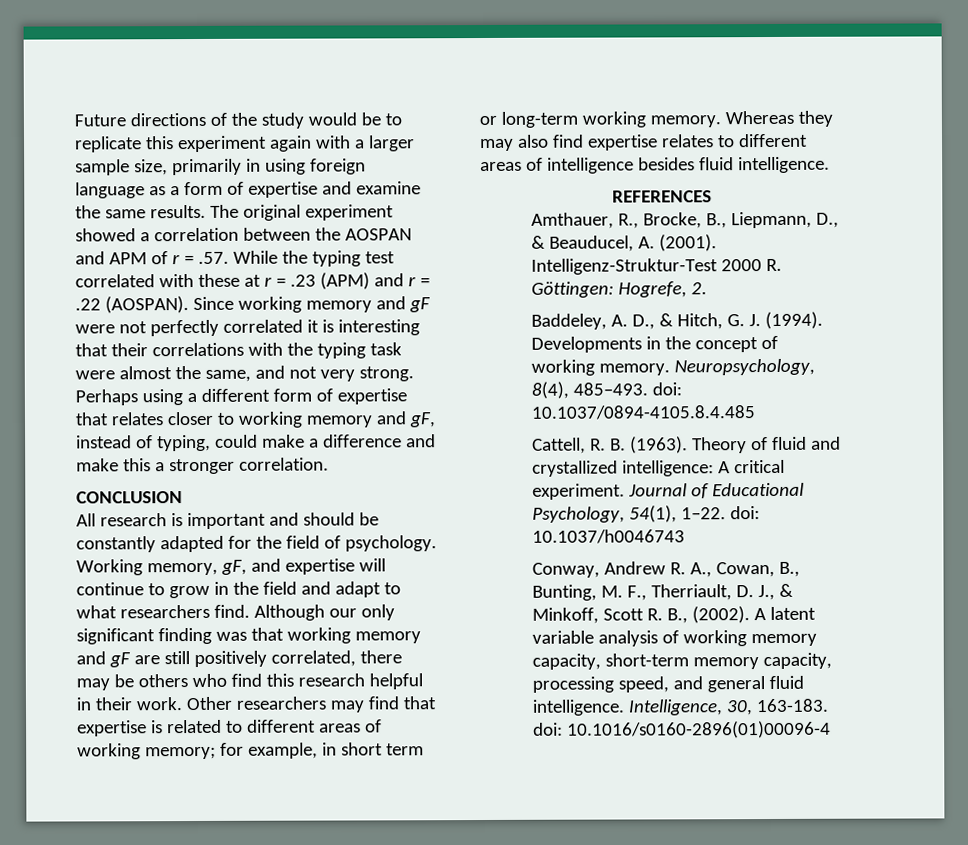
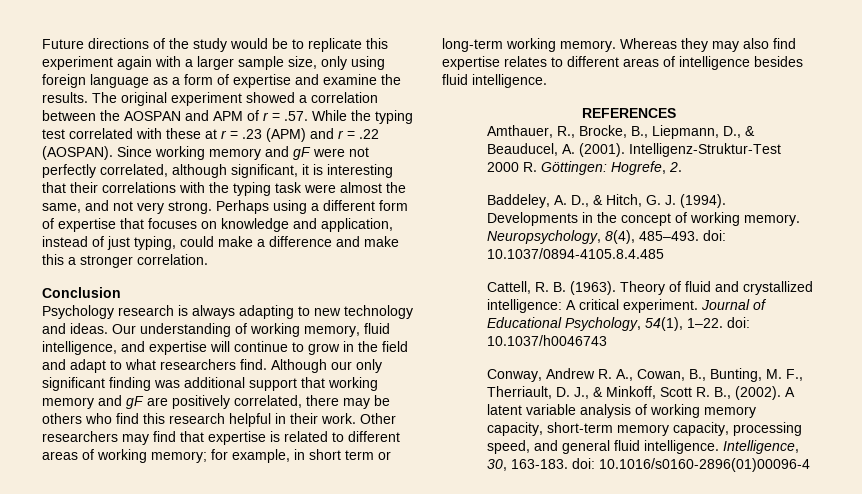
[171,158,261,176] primarily in -> [321,56,347,70] only
[104,209,146,219] same -> (401, 79) none
[222,319,303,333] correlated -> [100,164,298,178] correlated, although significant,
[110,411,436,428] relates closer to working memory and gF, -> [148,218,393,232] focuses on knowledge and application,
(153, 442) none -> [107,236,130,250] just
[76,491,183,504] [76,512,379,530] [76,535,437,553] [76,559,247,576] CONCLUSION // All research is important and should be constantly adapted for the field of psychology. Working memory, gF, -> [42,287,121,298] [42,305,413,319] [42,323,390,337] [42,341,117,355] Conclusion // Psychology research is always adapting to new technology and ideas. Our understanding of working memory, fluid intelligence,
(247, 636) none -> [184,377,297,391] additional support
[163,651,190,665] still -> (168, 401) none

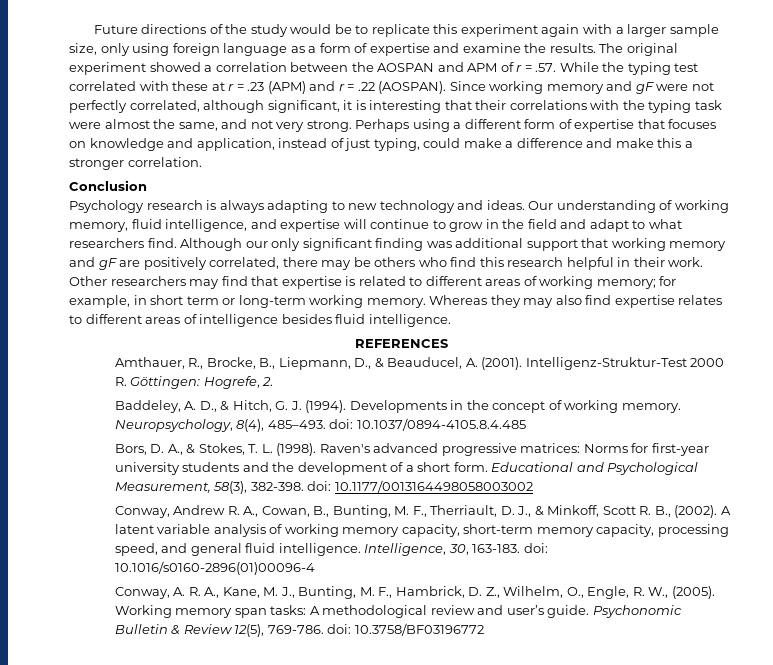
[487,281,814,295] [487,299,768,313] [487,317,751,331] [487,335,608,346] Cattell, R. B. (1963). Theory of fluid and crystallized intelligence: A critical experiment. Journal of Educational Psychology, 54(1), 1–22. doi: 10.1037/h0046743 -> [114,443,709,456] [114,462,699,475] [114,480,533,494] Bors, D. A., & Stokes, T. L. (1998). Raven's advanced progressive matrices: Norms for first-year university students and the development of a short form. Educational and Psychological Measurement, 58(3), 382-398. doi: 10.1177/0013164498058003002
(811, 465) none -> [114,586,715,599] [114,605,682,618] [114,623,484,637] // Conway, A. R. A., Kane, M. J., Bunting, M. F., Hambrick, D. Z., Wilhelm, O., Engle, R. W., (2005). Working memory span tasks: A methodological review and user’s guide. Psychonomic Bulletin & Review 12(5), 769-786. doi: 10.3758/BF03196772

